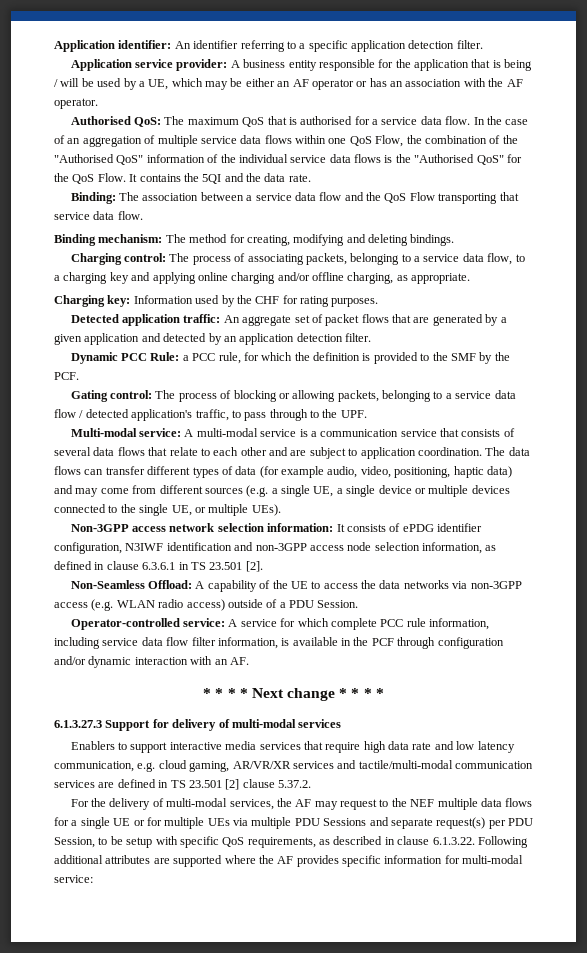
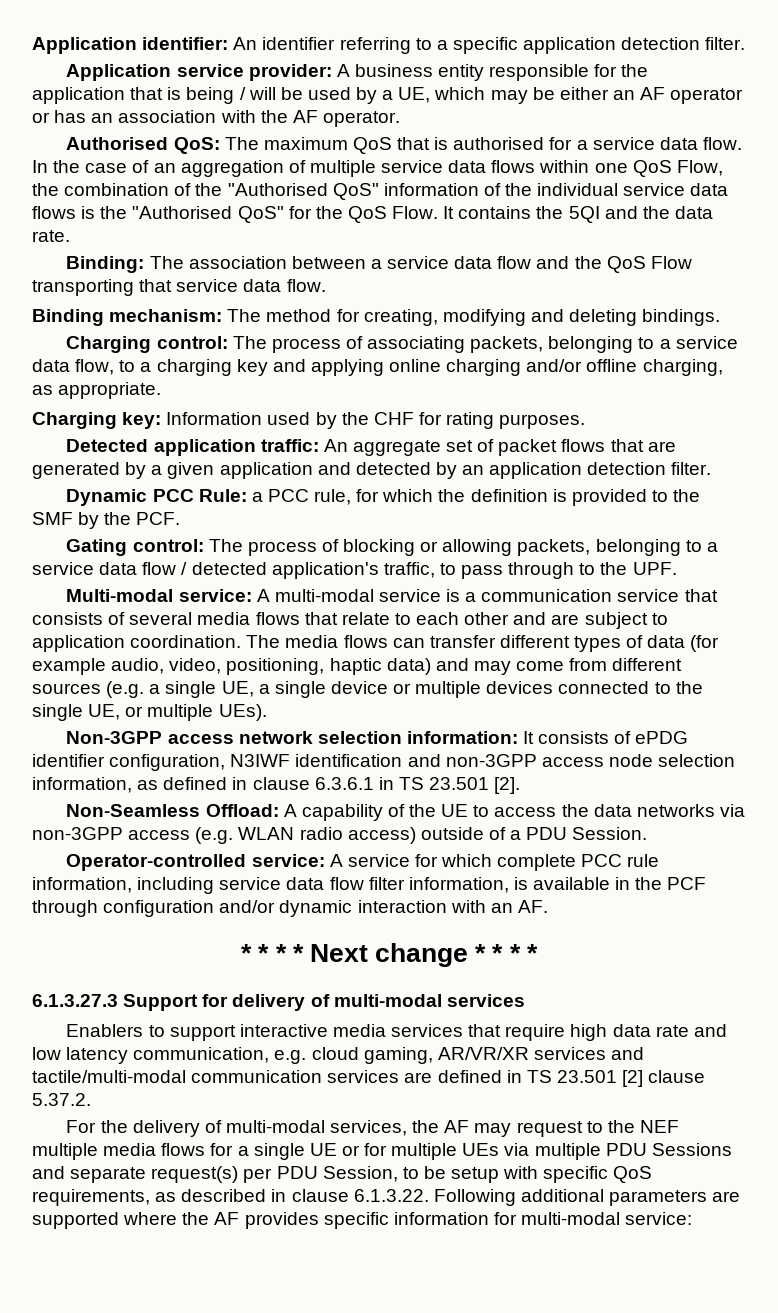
[93,447,115,456] data -> [197,612,251,625] media
[508,447,530,456] data -> [285,635,339,648] media
[480,798,502,807] data -> [103,1143,157,1156] media
[105,855,151,864] attributes -> [609,1190,708,1206] parameters

